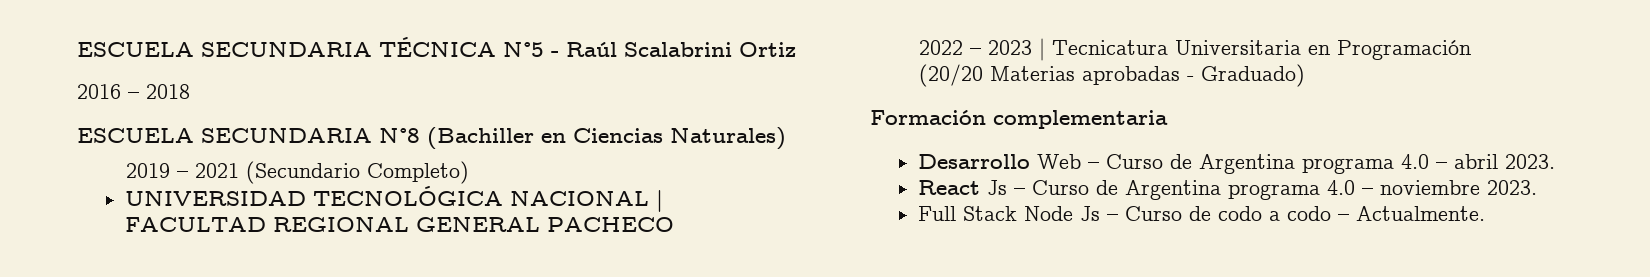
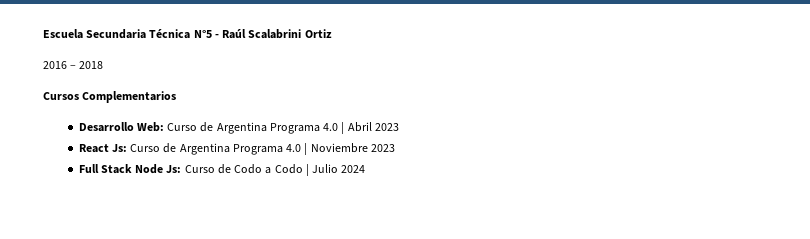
[77,37,496,57] ESCUELA SECUNDARIA TÉCNICA -> [43,29,191,39] Escuela Secundaria Técnica
[77,127,786,150] [125,161,469,184] [125,186,664,212] [125,217,675,232] [918,38,1471,61] [918,64,1305,87] [870,110,1168,129] ESCUELA SECUNDARIA N°8 (Bachiller en Ciencias Naturales) // 2019 – 2021 (Secundario Completo) // UNIVERSIDAD TECNOLÓGICA NACIONAL | FACULTAD REGIONAL GENERAL PACHECO // 2022 – 2023 | Tecnicatura Universitaria en Programación // (20/20 Materias aprobadas - Graduado) // Formación complementaria -> [43,91,177,103] Cursos Complementarios
[1037,154,1556,174] Web – Curso de Argentina programa 4.0 – abril 2023. -> [136,122,399,134] Web: Curso de Argentina Programa 4.0 | Abril 2023
[987,180,1538,200] [918,206,1486,221] Js – Curso de Argentina programa 4.0 – noviembre 2023. // Full Stack Node Js – Curso de codo a codo – Actualmente. -> [111,143,395,155] [78,164,366,176] Js: Curso de Argentina Programa 4.0 | Noviembre 2023 // Full Stack Node Js: Curso de Codo a Codo | Julio 2024

